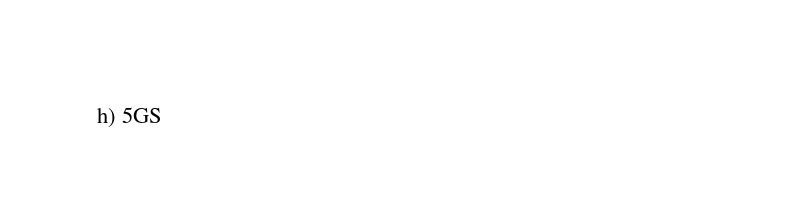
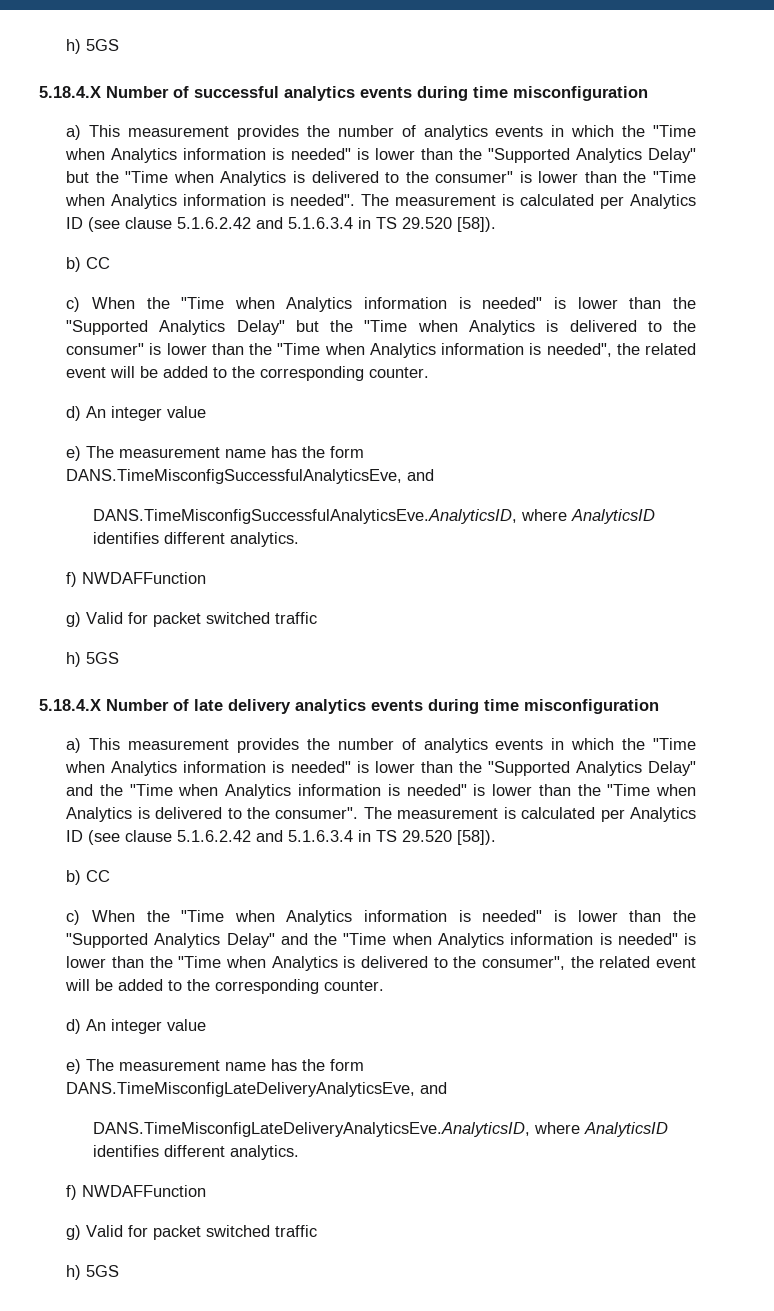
[96,107,162,128] h) 5GS -> [66,39,120,54] [39,86,648,101] [66,125,697,140] [65,148,696,163] [66,171,696,186] [65,194,696,209] [66,217,497,232] [66,257,111,272] [66,297,697,312] [66,320,696,335] [66,343,696,358] [66,366,430,381] [66,406,207,421] [66,446,365,461] [66,469,435,484] [93,509,656,524] [93,532,300,547] [66,572,207,587] [66,612,318,627] [66,652,120,667] [39,699,659,714] [66,738,697,753] [65,761,696,776] [66,784,697,799] [66,807,696,822] [66,830,497,845] [66,870,111,885] [66,910,697,925] [66,933,696,948] [66,956,696,971] [65,979,385,994] [66,1019,207,1034] [66,1059,365,1074] [66,1082,448,1097] [93,1122,669,1137] [93,1145,300,1160] [66,1185,207,1200] [66,1225,318,1240] [66,1265,120,1280] h) 5GS // 5.18.4.X Number of successful analytics events during time misconfiguration // a) This measurement provides the number of analytics events in which the "Time when Analytics information is needed" is lower than the "Supported Analytics Delay" but the "Time when Analytics is delivered to the consumer" is lower than the "Time when Analytics information is needed". The measurement is calculated per Analytics ID (see clause 5.1.6.2.42 and 5.1.6.3.4 in TS 29.520 [58]). // b) CC // c) When the "Time when Analytics information is needed" is lower than the "Supported Analytics Delay" but the "Time when Analytics is delivered to the consumer" is lower than the "Time when Analytics information is needed", the related event will be added to the corresponding counter. // d) An integer value // e) The measurement name has the form DANS.TimeMisconfigSuccessfulAnalyticsEve, and // DANS.TimeMisconfigSuccessfulAnalyticsEve.AnalyticsID, where AnalyticsID identifies different analytics. // f) NWDAFFunction // g) Valid for packet switched traffic // h) 5GS // 5.18.4.X Number of late delivery analytics events during time misconfiguration // a) This measurement provides the number of analytics events in which the "Time when Analytics information is needed" is lower than the "Supported Analytics Delay" and the "Time when Analytics information is needed" is lower than the "Time when Analytics is delivered to the consumer". The measurement is calculated per Analytics ID (see clause 5.1.6.2.42 and 5.1.6.3.4 in TS 29.520 [58]). // b) CC // c) When the "Time when Analytics information is needed" is lower than the "Supported Analytics Delay" and the "Time when Analytics information is needed" is lower than the "Time when Analytics is delivered to the consumer", the related event will be added to the corresponding counter. // d) An integer value // e) The measurement name has the form DANS.TimeMisconfigLateDeliveryAnalyticsEve, and // DANS.TimeMisconfigLateDeliveryAnalyticsEve.AnalyticsID, where AnalyticsID identifies different analytics. // f) NWDAFFunction // g) Valid for packet switched traffic // h) 5GS

